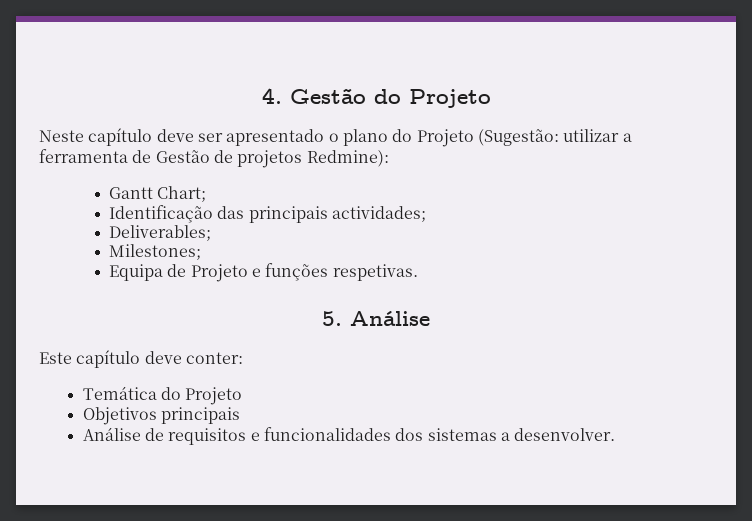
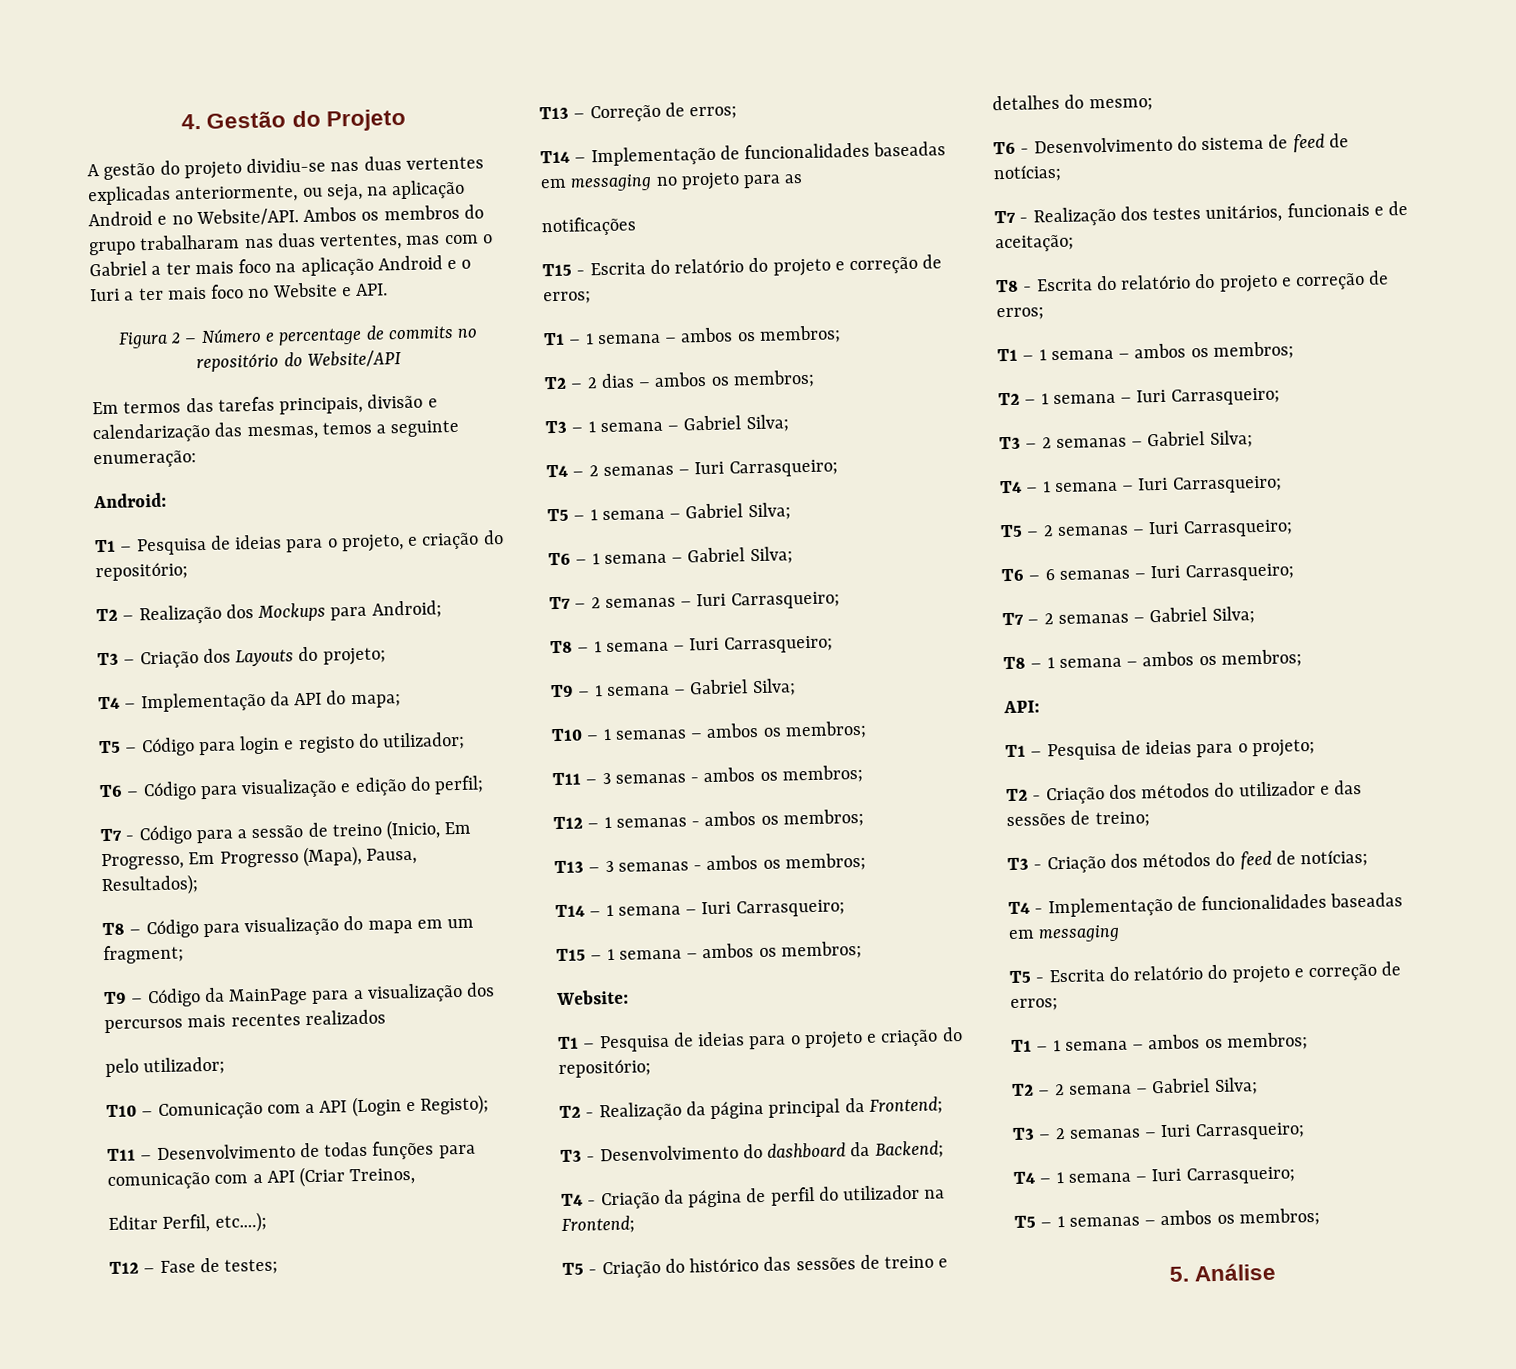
[39,128,632,147] [39,149,389,168] [109,186,207,202] [109,205,427,223] [109,225,212,241] [109,244,202,260] [109,263,418,282] [322,311,430,326] [39,350,243,368] [82,386,243,405] [82,407,241,425] [82,427,616,445] Neste capítulo deve ser apresentado o plano do Projeto (Sugestão: utilizar a ferramenta de Gestão de projetos Redmine): // Gantt Chart; // Identificação das principais actividades; // Deliverables; // Milestones; // Equipa de Projeto e funções respetivas. // 5. Análise // Este capítulo deve conter: // Temática do Projeto // Objetivos principais // Análise de requisitos e funcionalidades dos sistemas a desenvolver. -> [87,155,484,180] [87,179,466,206] [88,204,484,227] [89,232,493,256] [89,255,472,277] [90,282,389,302] [117,325,479,349] [196,350,402,373] [92,393,438,415] [92,419,460,444] [93,450,197,469] [93,492,167,509] [94,530,504,556] [95,562,188,582] [96,600,442,625] [97,646,386,669] [98,690,401,713] [98,731,466,757] [99,775,485,801] [100,819,472,845] [101,845,418,871] [101,874,199,897] [102,915,475,939] [103,944,184,965] [103,982,496,1008] [104,1009,386,1034] [105,1056,226,1078] [106,1094,490,1121] [107,1140,476,1162] [107,1166,416,1191] [108,1211,267,1233] [109,1257,279,1275] [539,102,738,123] [540,141,947,167] [540,172,804,192] [541,216,637,237] [542,254,943,277] [543,291,591,305] [543,325,841,346] [544,369,815,390] [545,414,789,434] [546,459,838,478] [547,502,791,522] [548,546,793,566] [549,591,840,610] [550,635,833,654] [550,678,796,698] [551,720,867,742] [552,764,863,786] [553,808,864,830] [554,852,866,874] [555,899,845,918] [556,940,862,962] [556,989,629,1006] [557,1027,963,1053] [558,1059,651,1079] [559,1096,943,1122] [560,1140,944,1163] [561,1184,946,1210] [561,1215,635,1235] [562,1254,949,1279] [992,94,1153,112] [993,133,1349,155] [993,164,1062,183] [994,200,1409,227] [995,234,1074,253] [996,270,1390,293] [996,307,1044,321] [997,341,1294,362] [998,387,1280,406] [999,430,1253,450] [1000,475,1282,494] [1000,519,1293,538] [1001,563,1295,582] [1002,606,1255,626] [1003,649,1302,670] [1003,700,1040,714] [1005,738,1315,761] [1006,780,1363,805] [1006,810,1150,828] [1007,849,1369,874] [1008,892,1404,918] [1008,924,1121,943] [1009,961,1402,984] [1010,998,1058,1012] [1011,1032,1308,1053] [1011,1077,1258,1097] [1012,1122,1305,1141] [1013,1166,1296,1185] [1014,1207,1320,1228] [1168,1262,1277,1282] A gestão do projeto dividiu-se nas duas vertentes explicadas anteriormente, ou seja, na aplicação Android e no Website/API. Ambos os membros do grupo trabalharam nas duas vertentes, mas com o Gabriel a ter mais foco na aplicação Android e o Iuri a ter mais foco no Website e API. // Figura 2 – Número e percentage de commits no repositório do Website/API // Em termos das tarefas principais, divisão e calendarização das mesmas, temos a seguinte enumeração: // Android: // T1 – Pesquisa de ideias para o projeto, e criação do repositório; // T2 – Realização dos Mockups para Android; // T3 – Criação dos Layouts do projeto; // T4 – Implementação da API do mapa; // T5 – Código para login e registo do utilizador; // T6 – Código para visualização e edição do perfil; // T7 - Código para a sessão de treino (Inicio, Em Progresso, Em Progresso (Mapa), Pausa, Resultados); // T8 – Código para visualização do mapa em um fragment; // T9 – Código da MainPage para a visualização dos percursos mais recentes realizados // pelo utilizador; // T10 – Comunicação com a API (Login e Registo); // T11 – Desenvolvimento de todas funções para comunicação com a API (Criar Treinos, // Editar Perfil, etc.…); // T12 – Fase de testes; // T13 – Correção de erros; // T14 – Implementação de funcionalidades baseadas em messaging no projeto para as // notificações // T15 - Escrita do relatório do projeto e correção de erros; // T1 – 1 semana – ambos os membros; // T2 – 2 dias – ambos os membros; // T3 – 1 semana – Gabriel Silva; // T4 – 2 semanas – Iuri Carrasqueiro; // T5 – 1 semana – Gabriel Silva; // T6 – 1 semana – Gabriel Silva; // T7 – 2 semanas – Iuri Carrasqueiro; // T8 – 1 semana – Iuri Carrasqueiro; // T9 – 1 semana – Gabriel Silva; // T10 – 1 semanas – ambos os membros; // T11 – 3 semanas - ambos os membros; // T12 – 1 semanas - ambos os membros; // T13 – 3 semanas - ambos os membros; // T14 – 1 semana – Iuri Carrasqueiro; // T15 – 1 semana – ambos os membros; // Website: // T1 – Pesquisa de ideias para o projeto e criação do repositório; // T2 - Realização da página principal da Frontend; // T3 - Desenvolvimento do dashboard da Backend; // T4 - Criação da página de perfil do utilizador na Frontend; // T5 - Criação do histórico das sessões de treino e detalhes do mesmo; // T6 - Desenvolvimento do sistema de feed de notícias; // T7 - Realização dos testes unitários, funcionais e de aceitação; // T8 - Escrita do relatório do projeto e correção de erros; // T1 – 1 semana – ambos os membros; // T2 – 1 semana – Iuri Carrasqueiro; // T3 – 2 semanas – Gabriel Silva; // T4 – 1 semana – Iuri Carrasqueiro; // T5 – 2 semanas – Iuri Carrasqueiro; // T6 – 6 semanas – Iuri Carrasqueiro; // T7 – 2 semanas – Gabriel Silva; // T8 – 1 semana – ambos os membros; // API: // T1 – Pesquisa de ideias para o projeto; // T2 - Criação dos métodos do utilizador e das sessões de treino; // T3 - Criação dos métodos do feed de notícias; // T4 - Implementação de funcionalidades baseadas em messaging // T5 - Escrita do relatório do projeto e correção de erros; // T1 – 1 semana – ambos os membros; // T2 – 2 semana – Gabriel Silva; // T3 – 2 semanas – Iuri Carrasqueiro; // T4 – 1 semana – Iuri Carrasqueiro; // T5 – 1 semanas – ambos os membros; // 5. Análise

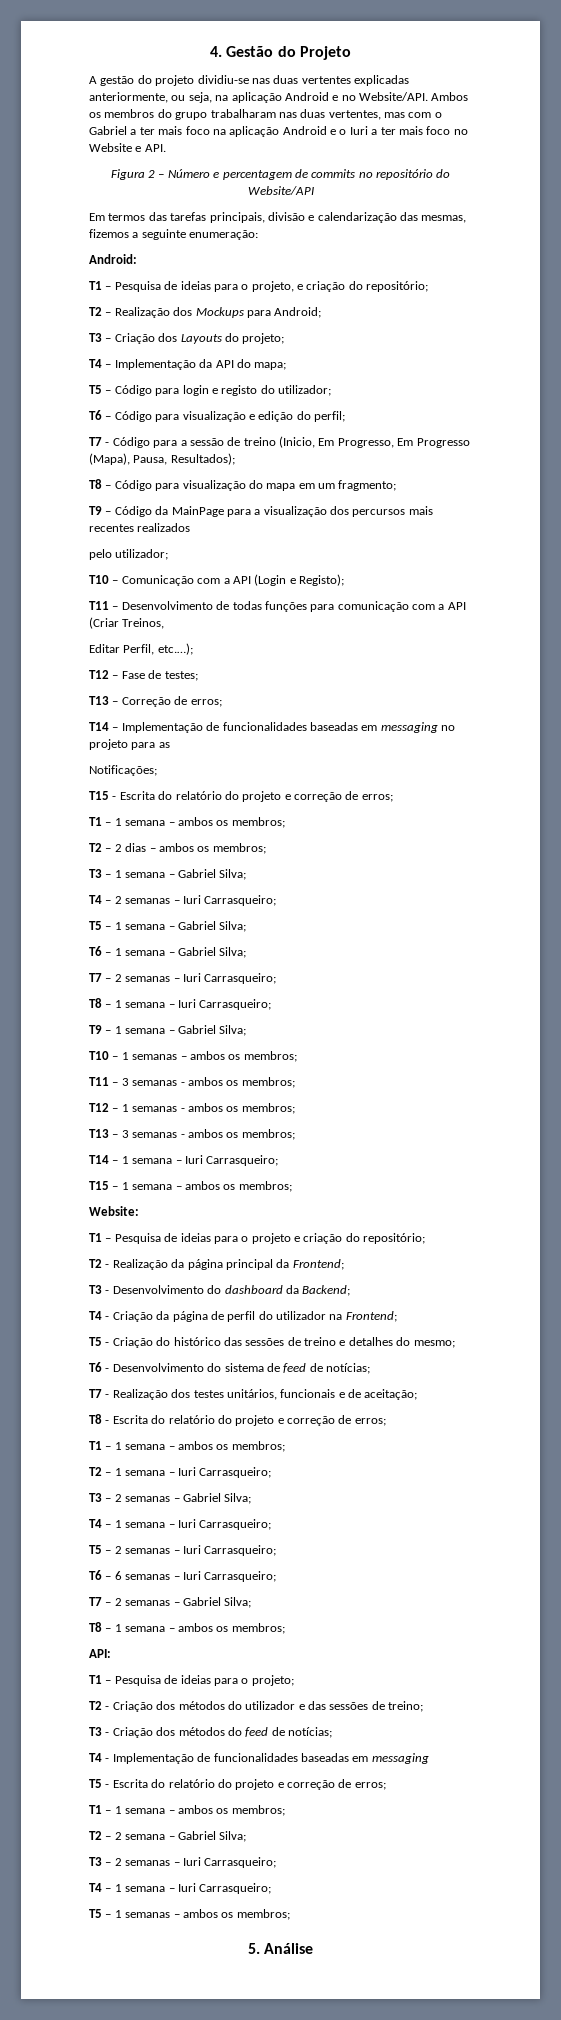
[278,327,363,346] percentage -> [222,170,292,180] percentagem
[321,421,372,435] temos -> [89,229,129,238] fizemos
[103,944,184,965] fragment; -> [338,480,397,491] fragmento;
[541,216,637,237] notificações -> [89,765,157,776] Notificações;

